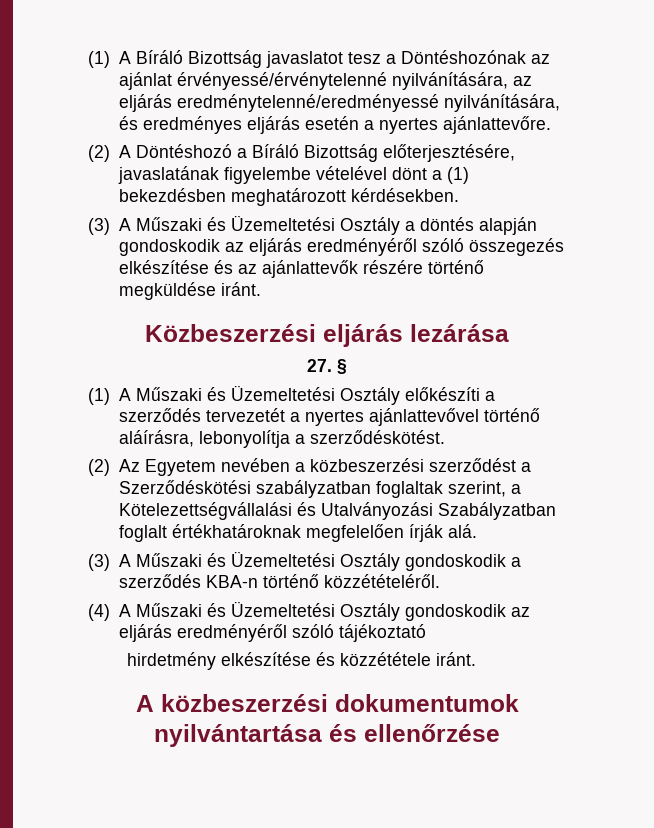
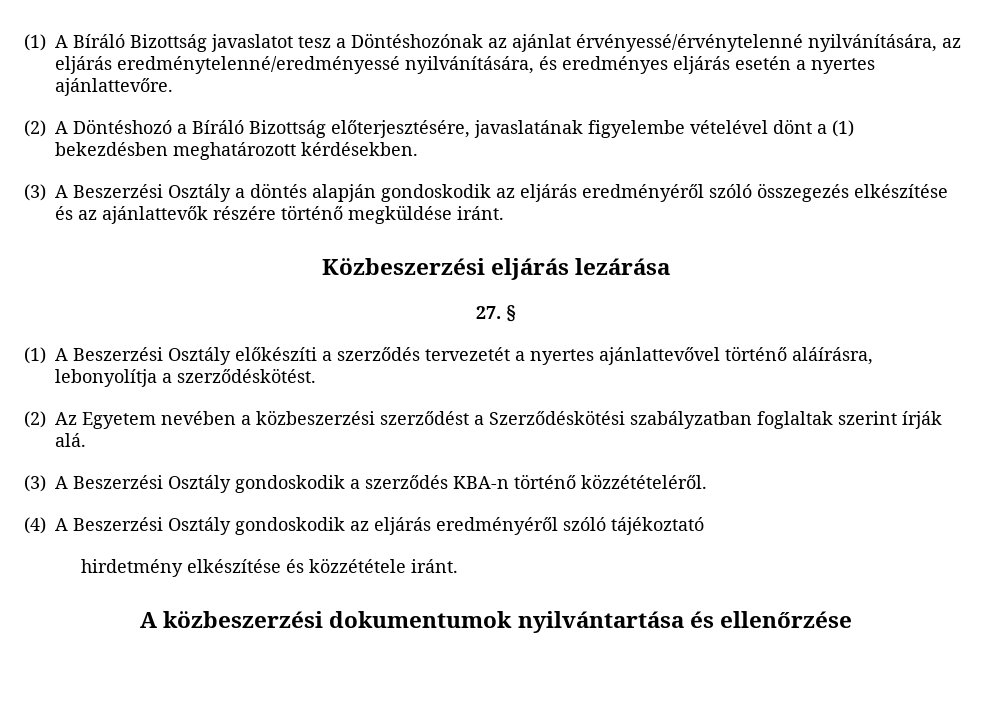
[135,215,335,231] Műszaki és Üzemeltetési -> [73,184,163,198] Beszerzési
[135,385,335,401] Műszaki és Üzemeltetési -> [73,347,163,361] Beszerzési
[447,481,521,497] [118,502,556,520] [118,524,404,542] szerint, a Kötelezettségvállalási és Utalványozási Szabályzatban foglalt értékhatároknak megfelelően -> [838,411,897,425] szerint
[135,551,335,567] Műszaki és Üzemeltetési -> [73,475,163,489] Beszerzési
[135,601,335,617] Műszaki és Üzemeltetési -> [73,517,163,531] Beszerzési

